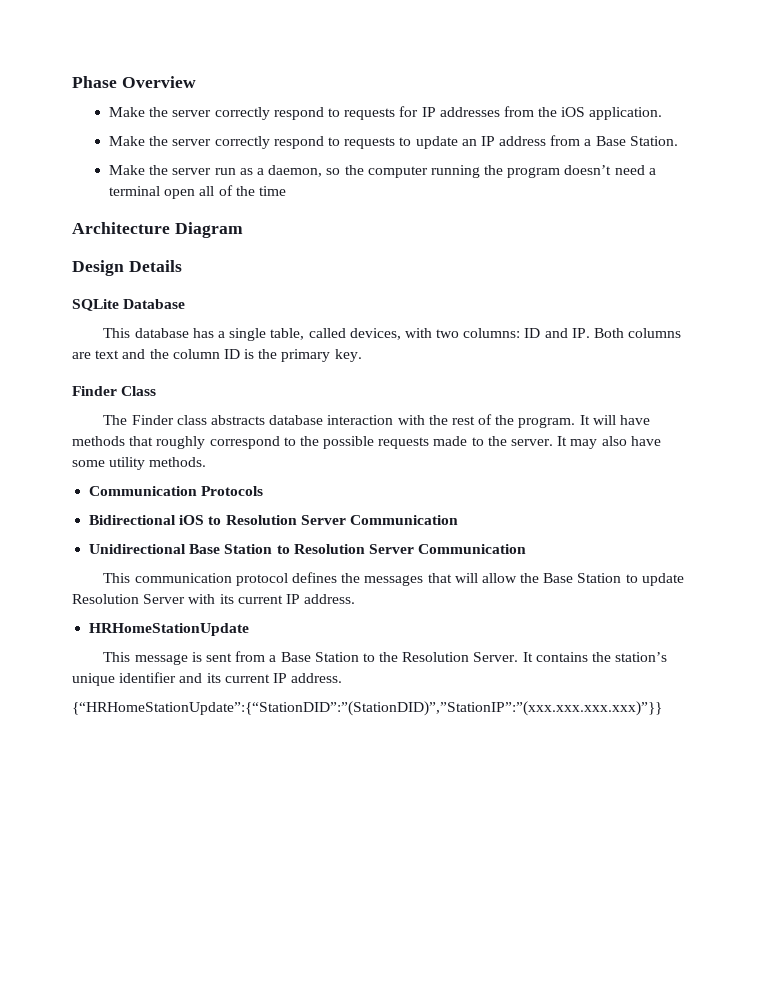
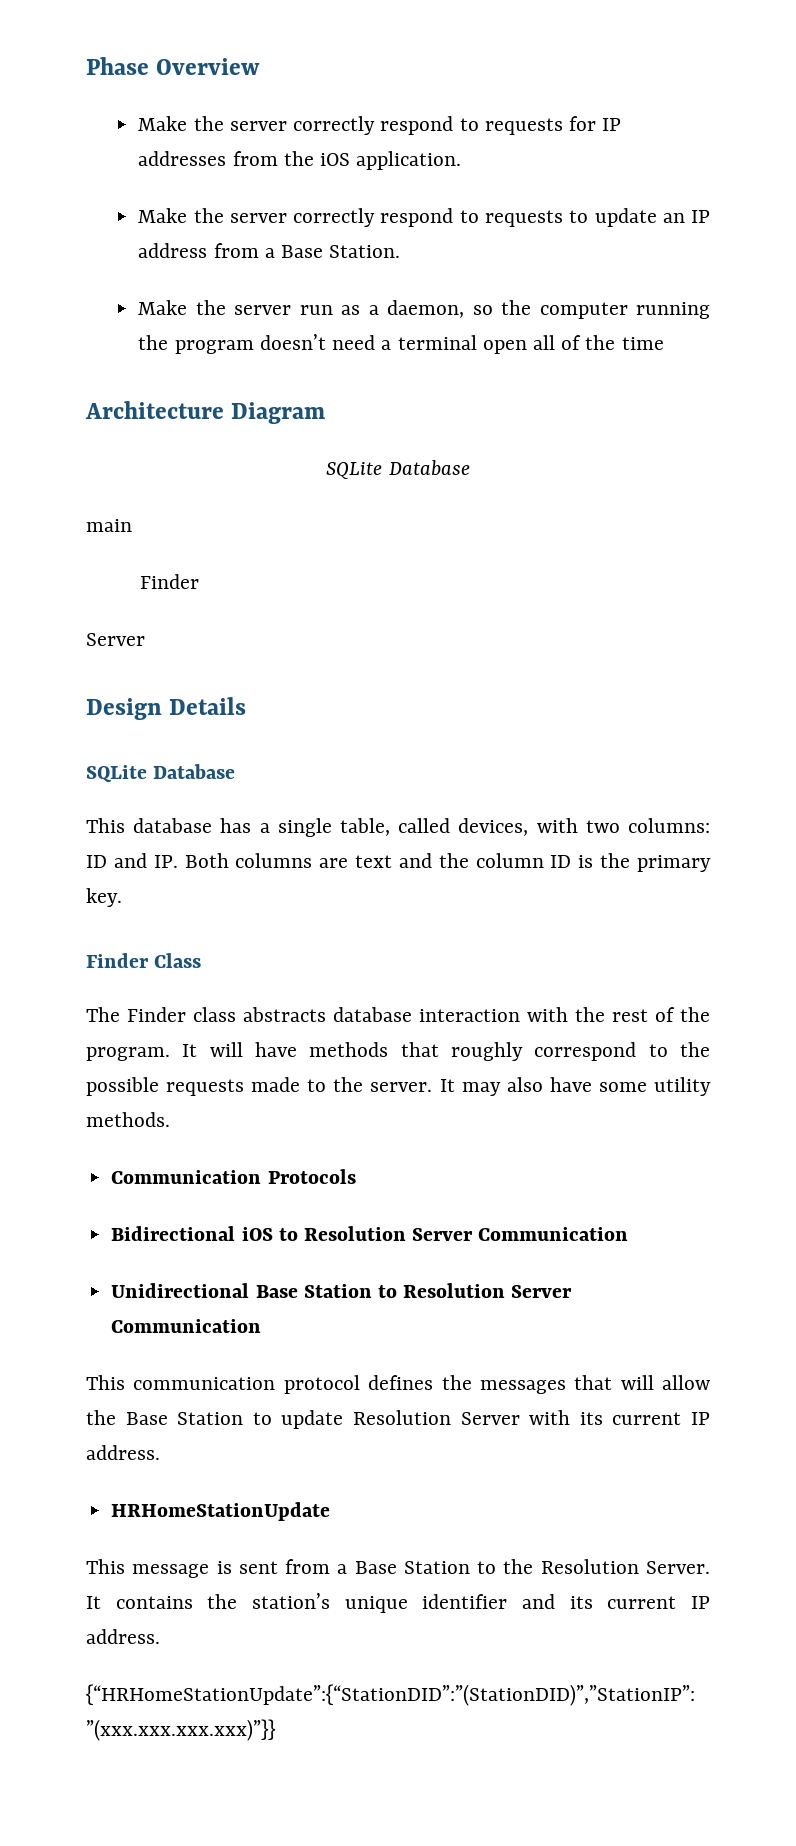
(243, 230) none -> [326,460,470,479] [86,519,132,532] [140,574,200,589] [86,633,145,646] // SQLite Database // main // Finder // Server

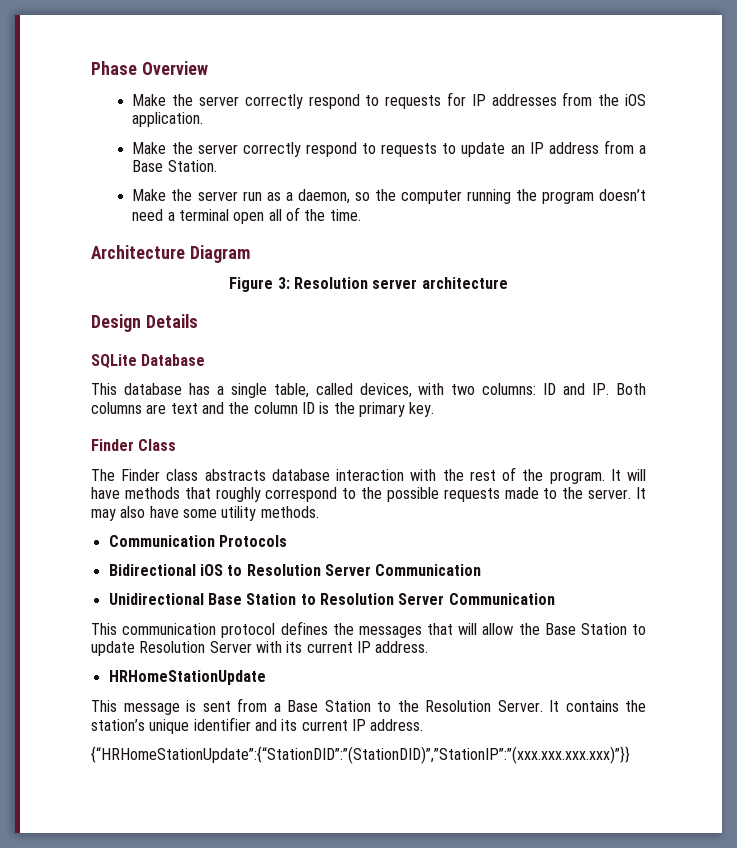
[621,337,664,350] time -> [329,209,361,221] time.
[326,460,470,479] [86,519,132,532] [140,574,200,589] [86,633,145,646] SQLite Database // main // Finder // Server -> [229,277,508,292] Figure 3: Resolution server architecture

